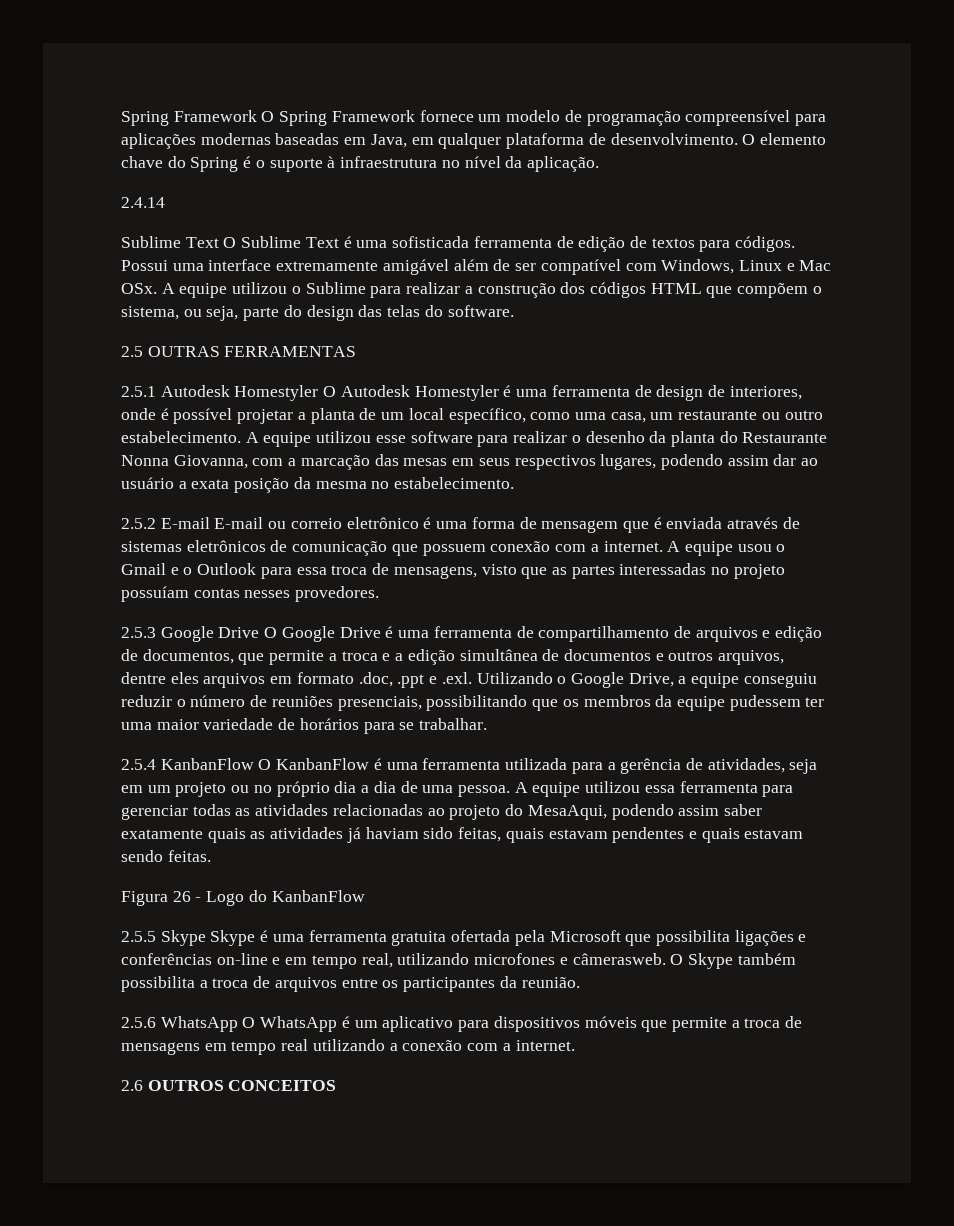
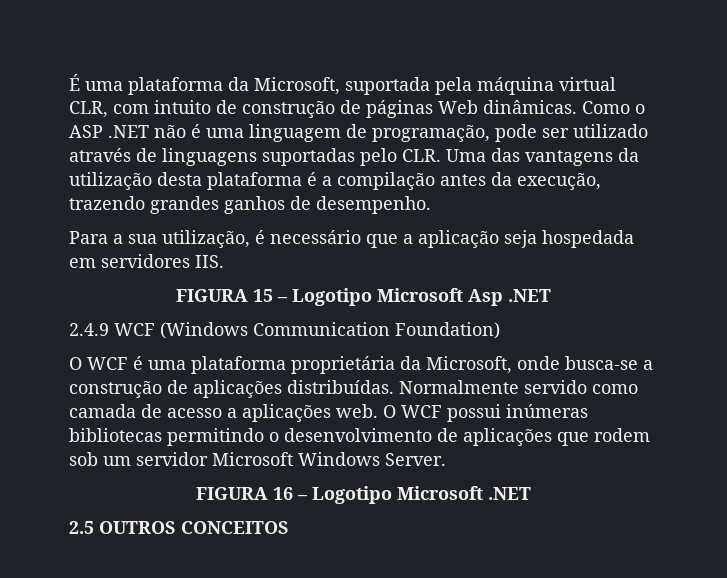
[121,110,826,126] [121,133,826,149] [121,156,599,172] [121,197,165,208] [121,236,796,252] [121,259,832,275] [121,282,822,298] [121,305,514,321] [121,346,357,357] [121,385,802,401] [121,408,823,424] [121,431,828,447] [121,454,819,470] [121,477,515,493] [121,517,800,533] [121,540,786,556] [121,563,785,579] [121,586,380,602] [121,626,823,642] [121,649,785,665] [121,672,817,688] [121,695,825,711] [121,718,488,734] [121,758,818,774] [121,781,794,797] [121,804,762,820] [121,827,804,843] [121,850,211,862] [121,890,365,906] [121,930,807,946] [121,953,796,969] [121,976,580,992] [121,1016,803,1032] [121,1039,575,1055] [121,1080,143,1091] Spring Framework O Spring Framework fornece um modelo de programação compreensível para aplicações modernas baseadas em Java, em qualquer plataforma de desenvolvimento. O elemento chave do Spring é o suporte à infraestrutura no nível da aplicação. // 2.4.14 // Sublime Text O Sublime Text é uma sofisticada ferramenta de edição de textos para códigos. Possui uma interface extremamente amigável além de ser compatível com Windows, Linux e Mac OSx. A equipe utilizou o Sublime para realizar a construção dos códigos HTML que compõem o sistema, ou seja, parte do design das telas do software. // 2.5 OUTRAS FERRAMENTAS // 2.5.1 Autodesk Homestyler O Autodesk Homestyler é uma ferramenta de design de interiores, onde é possível projetar a planta de um local específico, como uma casa, um restaurante ou outro estabelecimento. A equipe utilizou esse software para realizar o desenho da planta do Restaurante Nonna Giovanna, com a marcação das mesas em seus respectivos lugares, podendo assim dar ao usuário a exata posição da mesma no estabelecimento. // 2.5.2 E-mail E-mail ou correio eletrônico é uma forma de mensagem que é enviada através de sistemas eletrônicos de comunicação que possuem conexão com a internet. A equipe usou o Gmail e o Outlook para essa troca de mensagens, visto que as partes interessadas no projeto possuíam contas nesses provedores. // 2.5.3 Google Drive O Google Drive é uma ferramenta de compartilhamento de arquivos e edição de documentos, que permite a troca e a edição simultânea de documentos e outros arquivos, dentre eles arquivos em formato .doc, .ppt e .exl. Utilizando o Google Drive, a equipe conseguiu reduzir o número de reuniões presenciais, possibilitando que os membros da equipe pudessem ter uma maior variedade de horários para se trabalhar. // 2.5.4 KanbanFlow O KanbanFlow é uma ferramenta utilizada para a gerência de atividades, seja em um projeto ou no próprio dia a dia de uma pessoa. A equipe utilizou essa ferramenta para gerenciar todas as atividades relacionadas ao projeto do MesaAqui, podendo assim saber exatamente quais as atividades já haviam sido feitas, quais estavam pendentes e quais estavam sendo feitas. // Figura 26 - Logo do KanbanFlow // 2.5.5 Skype Skype é uma ferramenta gratuita ofertada pela Microsoft que possibilita ligações e conferências on-line e em tempo real, utilizando microfones e câmerasweb. O Skype também possibilita a troca de arquivos entre os participantes da reunião. // 2.5.6 WhatsApp O WhatsApp é um aplicativo para dispositivos móveis que permite a troca de mensagens em tempo real utilizando a conexão com a internet. // 2.6 -> [69,74,616,95] [69,100,645,118] [69,124,648,142] [69,148,639,166] [69,172,601,190] [69,196,431,214] [69,230,634,248] [69,254,224,268] [176,288,551,306] [69,322,500,339] [69,356,653,374] [69,380,638,398] [69,404,588,422] [69,428,650,446] [69,452,446,466] [196,486,531,504] [69,521,94,534] É uma plataforma da Microsoft, suportada pela máquina virtual CLR, com intuito de construção de páginas Web dinâmicas. Como o ASP .NET não é uma linguagem de programação, pode ser utilizado através de linguagens suportadas pelo CLR. Uma das vantagens da utilização desta plataforma é a compilação antes da execução, trazendo grandes ganhos de desempenho. // Para a sua utilização, é necessário que a aplicação seja hospedada em servidores IIS. // FIGURA 15 – Logotipo Microsoft Asp .NET // 2.4.9 WCF (Windows Communication Foundation) // O WCF é uma plataforma proprietária da Microsoft, onde busca-se a construção de aplicações distribuídas. Normalmente servido como camada de acesso a aplicações web. O WCF possui inúmeras bibliotecas permitindo o desenvolvimento de aplicações que rodem sob um servidor Microsoft Windows Server. // FIGURA 16 – Logotipo Microsoft .NET // 2.5

